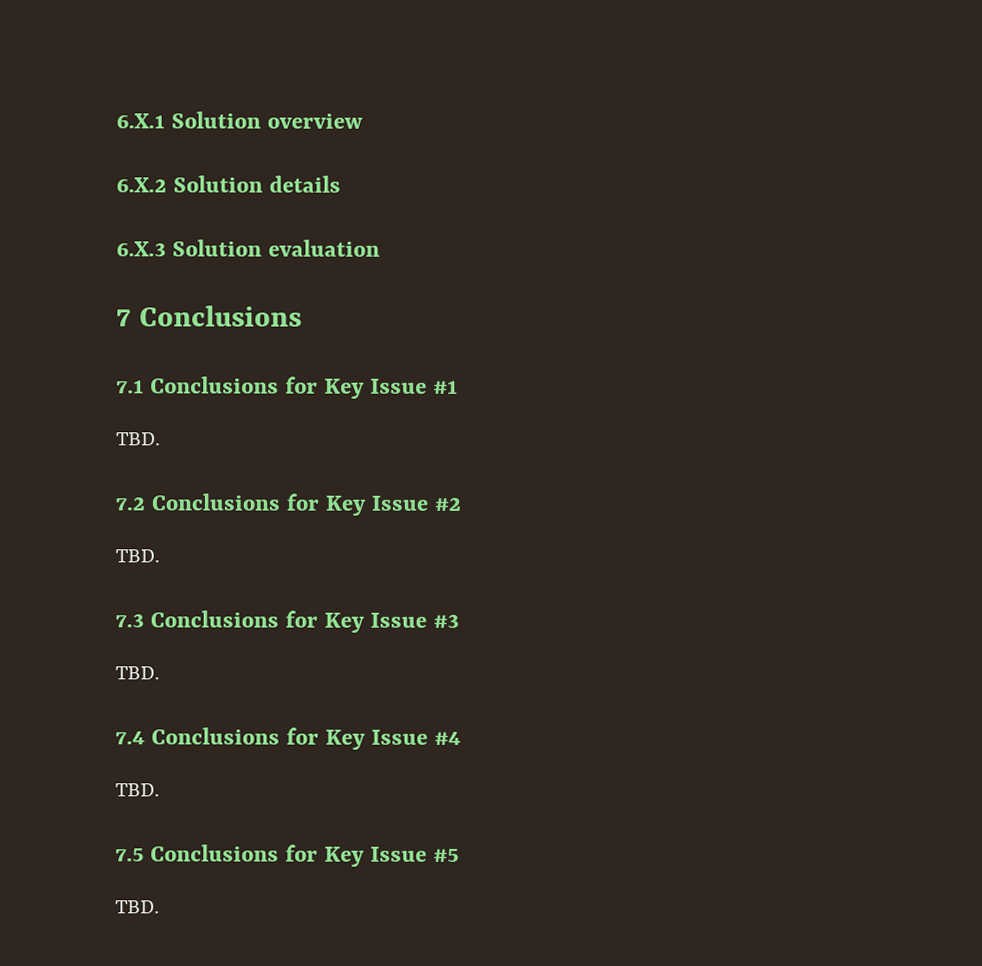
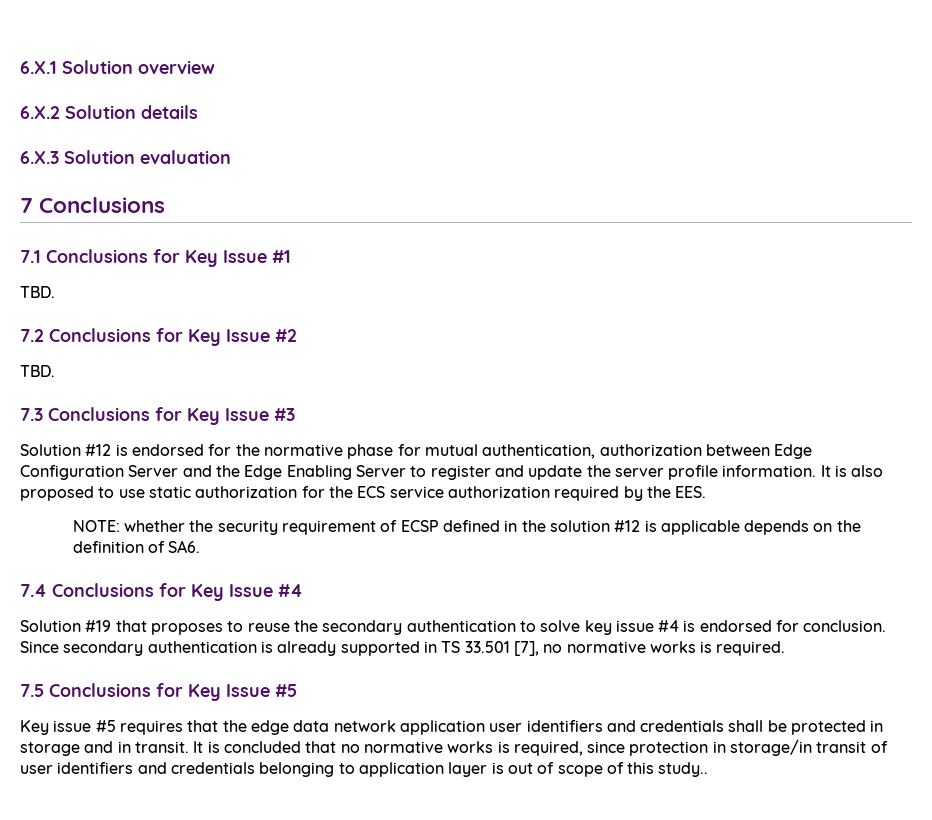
[115,666,160,680] TBD. -> [20,444,813,459] [20,465,884,480] [20,486,707,501] [72,520,861,535] [72,540,201,553] Solution #12 is endorsed for the normative phase for mutual authentication, authorization between Edge Configuration Server and the Edge Enabling Server to register and update the server profile information. It is also proposed to use static authorization for the ECS service authorization required by the EES. // NOTE: whether the security requirement of ECSP defined in the solution #12 is applicable depends on the definition of SA6.
[115,783,160,797] TBD. -> [20,620,887,635] [20,641,786,656] Solution #19 that proposes to reuse the secondary authentication to solve key issue #4 is endorsed for conclusion. Since secondary authentication is already supported in TS 33.501 [7], no normative works is required.
[115,900,160,914] TBD. -> [20,720,884,735] [20,739,888,756] [20,762,709,777] Key issue #5 requires that the edge data network application user identifiers and credentials shall be protected in storage and in transit. It is concluded that no normative works is required, since protection in storage/in transit of user identifiers and credentials belonging to application layer is out of scope of this study..

